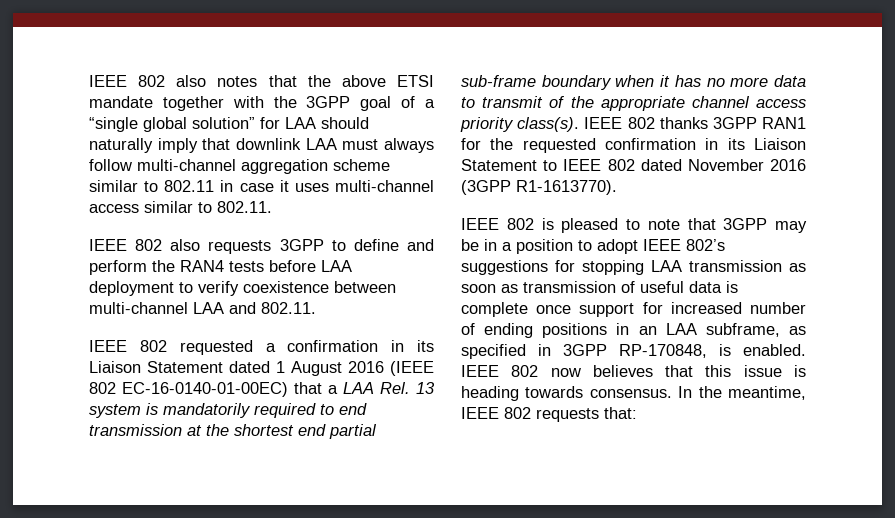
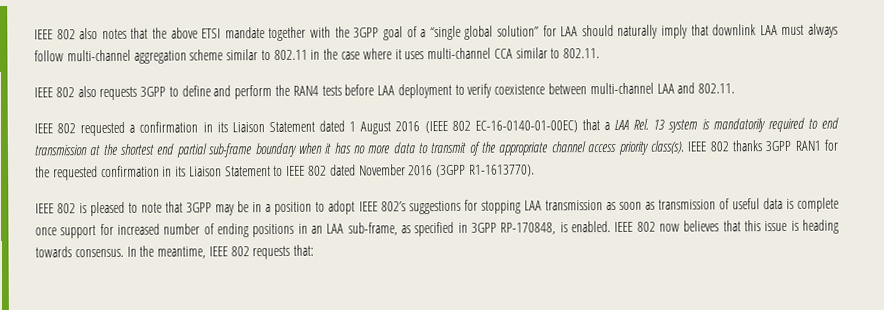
[239,183,274,192] case -> [323,48,392,60] the case where
[89,204,139,213] access -> [493,48,513,59] CCA
[705,323,780,337] subframe, -> [347,222,398,236] sub-frame,

